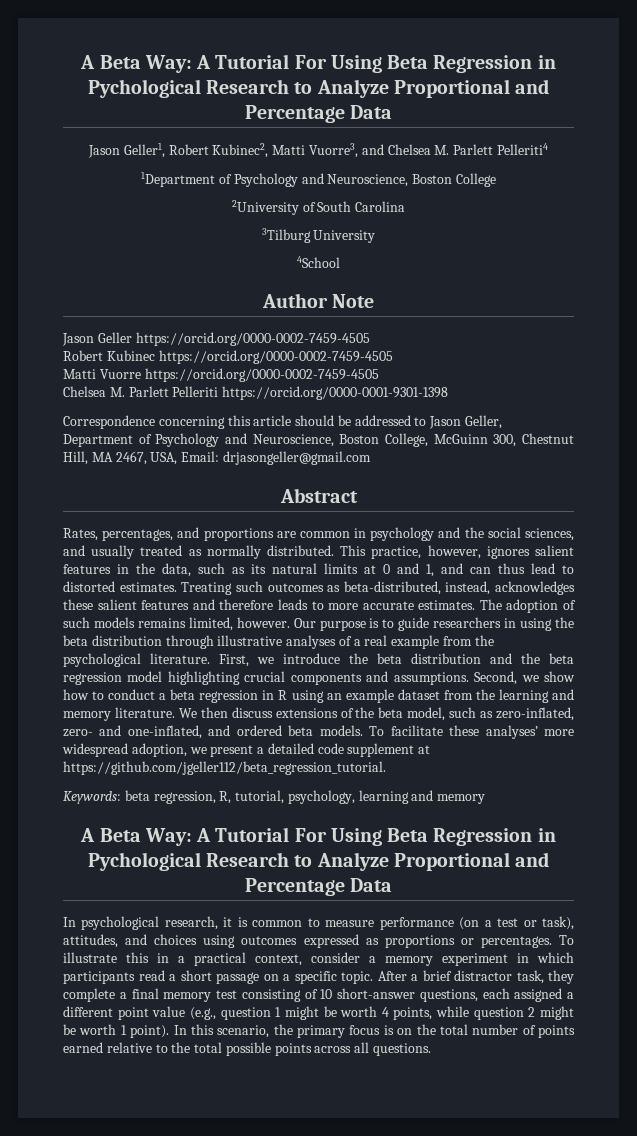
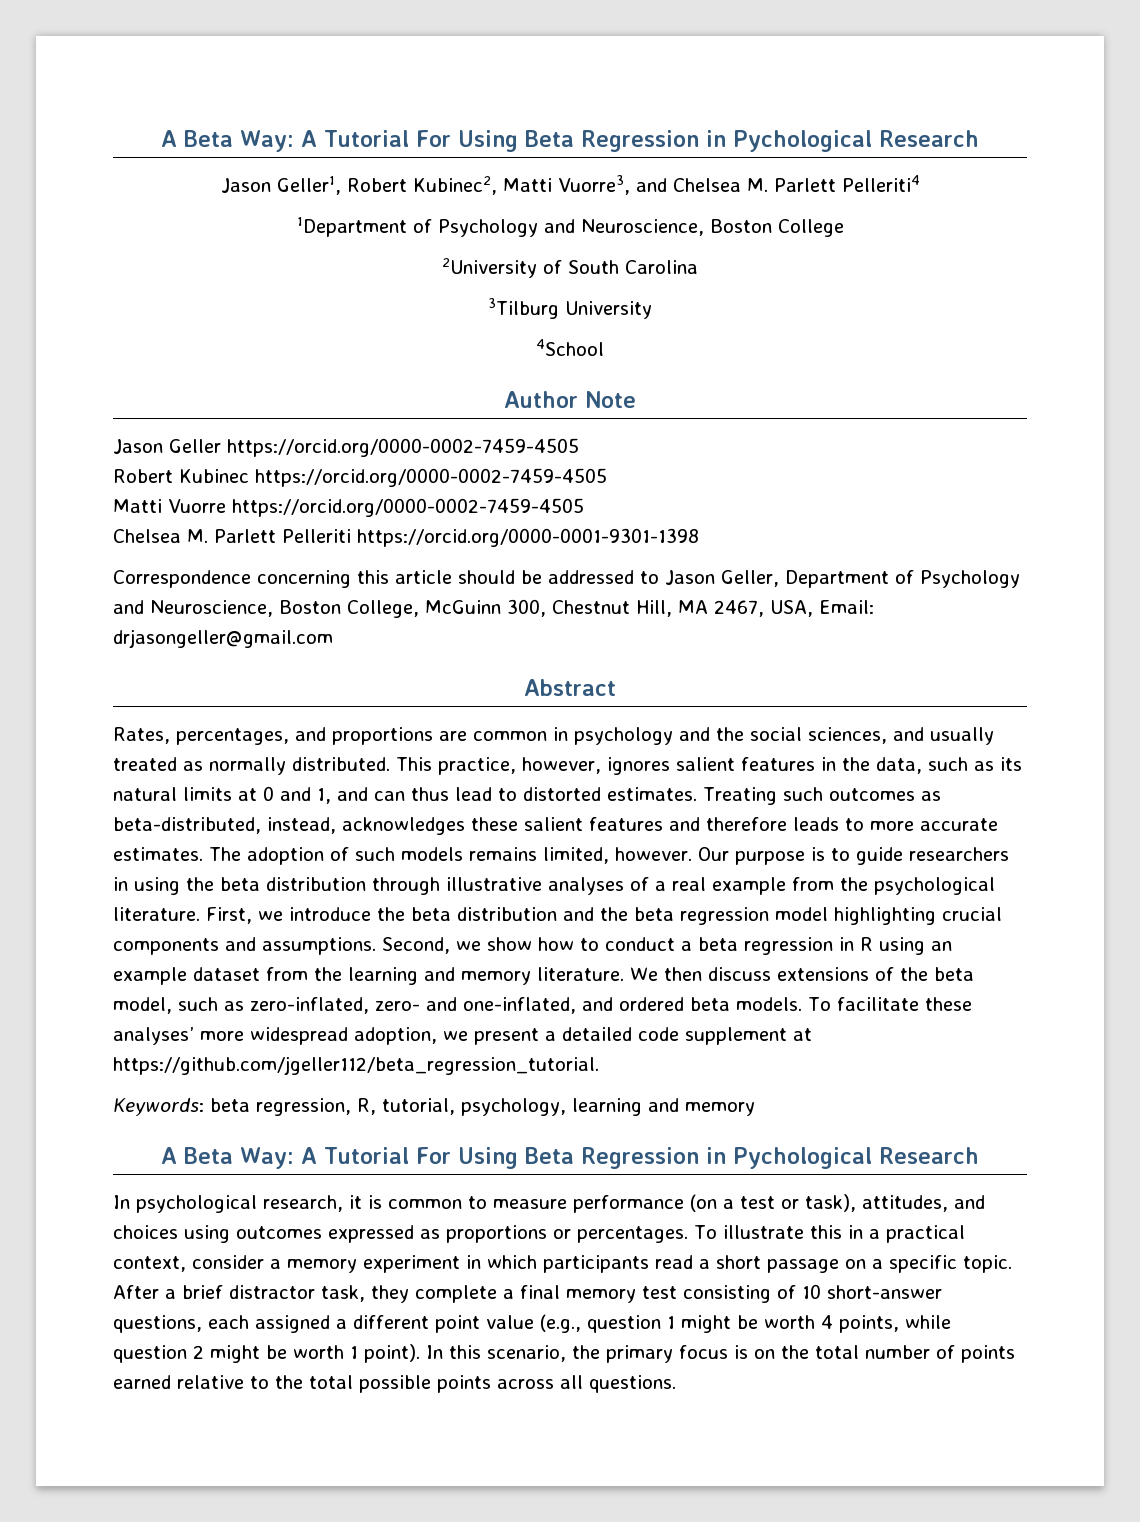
[294,79,550,98] [244,105,393,123] to Analyze Proportional and Percentage Data -> (979, 138) none
[294,852,550,871] [244,878,393,896] to Analyze Proportional and Percentage Data -> (979, 1155) none

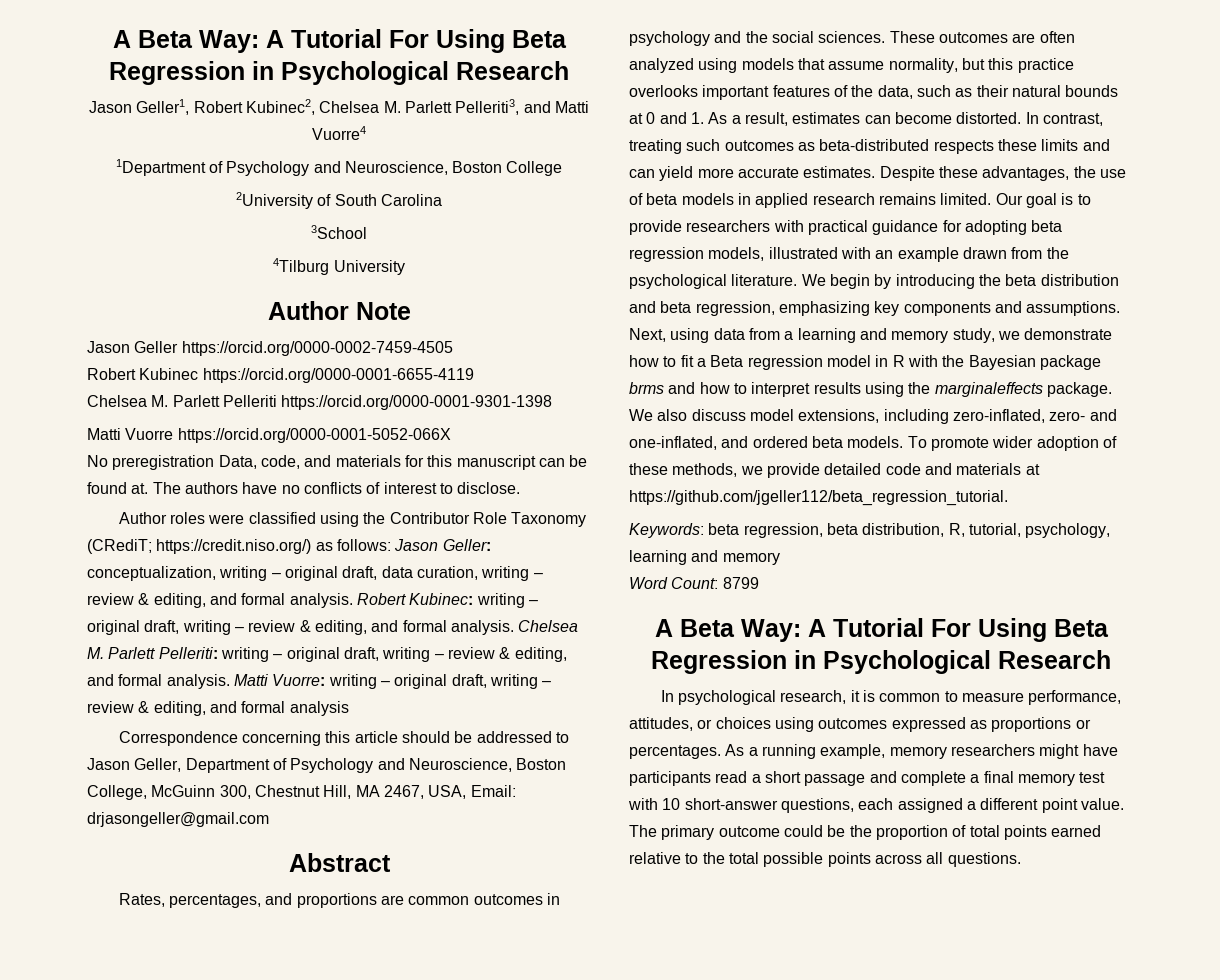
[732,130,872,152] Pychological -> [281,61,449,85] Psychological
[502,175,920,195] Matti Vuorre3, and Chelsea M. Parlett Pelleriti4 -> [319,99,589,115] [312,126,366,140] Chelsea M. Parlett Pelleriti3, and Matti Vuorre4
[488,298,559,319] 3Tilburg -> [311,225,367,239] [273,258,330,275] 3School // 4Tilburg
[536,339,604,356] // 4School -> (405, 267) none
[255,468,607,487] [113,498,584,517] https://orcid.org/0000-0002-7459-4505 // Matti Vuorre https://orcid.org/0000-0002-7459-4505 -> [202,368,474,383] https://orcid.org/0000-0001-6655-4119
(699, 537) none -> [87,428,451,443] [87,455,588,470] [87,482,521,494] [118,512,587,527] [87,539,491,554] [87,566,543,581] [87,593,538,608] [87,620,579,635] [87,647,567,662] [87,674,552,689] [87,701,349,716] // Matti Vuorre https://orcid.org/0000-0001-5052-066X // No preregistration Data, code, and materials for this manuscript can be found at. The authors have no conflicts of interest to disclose. // Author roles were classified using the Contributor Role Taxonomy (CRediT; https://credit.niso.org/) as follows: Jason Geller: conceptualization, writing – original draft, data curation, writing – review & editing, and formal analysis. Robert Kubinec: writing – original draft, writing – review & editing, and formal analysis. Chelsea M. Parlett Pelleriti: writing – original draft, writing – review & editing, and formal analysis. Matti Vuorre: writing – original draft, writing – review & editing, and formal analysis
(547, 736) none -> [473,894,543,905] outcomes
[808,727,994,745] [113,757,1022,775] [113,786,941,805] [113,817,998,835] [113,847,1009,865] [113,877,995,895] [113,907,1002,925] [113,937,952,955] [113,967,974,985] [113,997,244,1014] sciences, and usually treated as normally distributed. This practice, however, ignores salient features in the data, such as its natural limits at 0 and 1, and can thus lead to distorted estimates. Treating such outcomes as beta-distributed, instead, acknowledges these salient features and therefore leads to more accurate estimates. The adoption of such models remains limited, however. Our purpose is to guide researchers in using the beta distribution through illustrative analyses of a real example from the psychological literature. First, we introduce the beta distribution and the beta regression model highlighting crucial components and assumptions. Second, we show how to conduct a beta regression in R using an example dataset from the learning and memory literature. We then discuss extensions of the beta model, such as -> [818,31,1075,43] [629,58,1074,73] [629,85,1119,100] [629,112,1103,126] [629,139,1110,154] [629,166,1126,181] [629,193,1091,208] [629,220,1063,235] [629,247,1069,262] [629,274,1119,289] [629,301,1121,316] [629,328,1113,343] [629,355,1101,370] [629,382,1112,397] [629,409,949,424] sciences. These outcomes are often analyzed using models that assume normality, but this practice overlooks important features of the data, such as their natural bounds at 0 and 1. As a result, estimates can become distorted. In contrast, treating such outcomes as beta-distributed respects these limits and can yield more accurate estimates. Despite these advantages, the use of beta models in applied research remains limited. Our goal is to provide researchers with practical guidance for adopting beta regression models, illustrated with an example drawn from the psychological literature. We begin by introducing the beta distribution and beta regression, emphasizing key components and assumptions. Next, using data from a learning and memory study, we demonstrate how to fit a Beta regression model in R with the Bayesian package brms and how to interpret results using the marginaleffects package. We also discuss model extensions, including
[836,997,972,1011] [113,1027,787,1045] facilitate these analyses’ more widespread adoption, we present a detailed code supplement -> [930,436,1117,451] [629,463,1022,478] promote wider adoption of these methods, we provide detailed code and materials
(351, 1107) none -> [826,523,945,537] beta distribution,
(755, 1109) none -> [629,577,759,589] // Word Count: 8799
[732,1147,872,1169] Pychological -> [823,650,991,674] Psychological
[573,1194,985,1213] performance (on a test or task), attitudes, and -> [1028,690,1122,705] [629,717,713,731] performance, attitudes, or
[694,1225,965,1243] [113,1255,537,1273] To illustrate this in a practical context, consider a memory experiment in which -> [725,744,1118,759] As a running example, memory researchers might have
[845,1255,1012,1273] [113,1285,409,1303] on a specific topic. After a brief distractor task, they -> [869,771,897,783] and
[683,1285,796,1303] consisting of -> [628,798,658,810] with
[486,1314,951,1333] [113,1344,955,1363] value (e.g., question 1 might be worth 4 points, while question 2 might be worth 1 point). In this scenario, the primary focus is on the total number of -> [1080,798,1124,810] [629,825,1000,840] value. The primary outcome could be the proportion of total

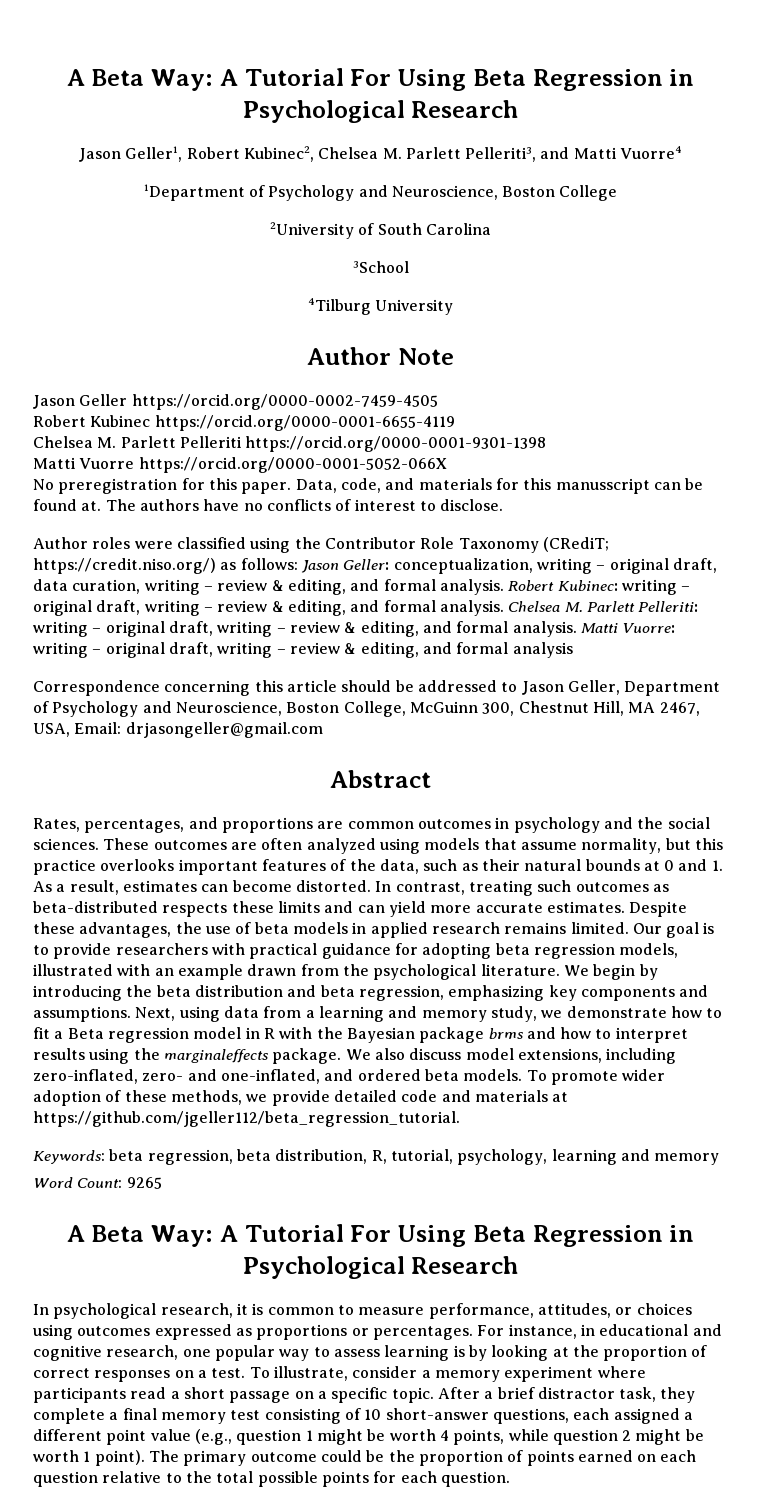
(215, 462) none -> [181,478,292,494] for this paper.
[456,455,536,470] manuscript -> [555,478,650,494] manusscript
[722,577,759,589] 8799 -> [126,1177,162,1189] 9265
[725,744,1118,759] As a running example, memory researchers might have -> [477,1324,722,1339] [33,1345,708,1361] [33,1366,646,1382] For instance, in educational and cognitive research, one popular way to assess learning is by looking at the proportion of correct responses on a test. To illustrate, consider a memory experiment where
[869,771,897,783] and -> [294,1387,696,1403] on a specific topic. After a brief distractor task, they
[628,798,658,810] with -> [264,1408,361,1424] consisting of
[1080,798,1124,810] value. -> [150,1429,704,1445] [33,1450,145,1466] value (e.g., question 1 might be worth 4 points, while question 2 might be worth 1 point).
[969,825,1000,837] total -> (524, 1456) none
(1102, 831) none -> [637,1450,697,1462] [33,1471,98,1487] on each question
[874,852,1021,867] across all questions. -> [373,1471,510,1487] for each question.

